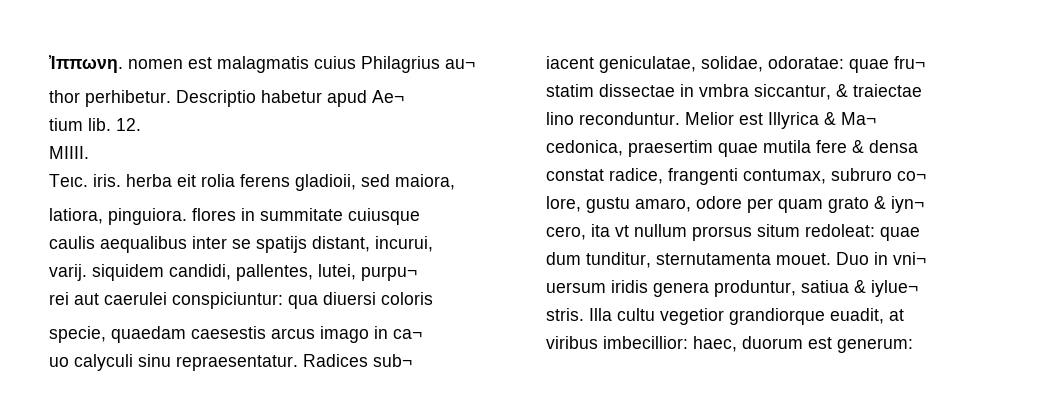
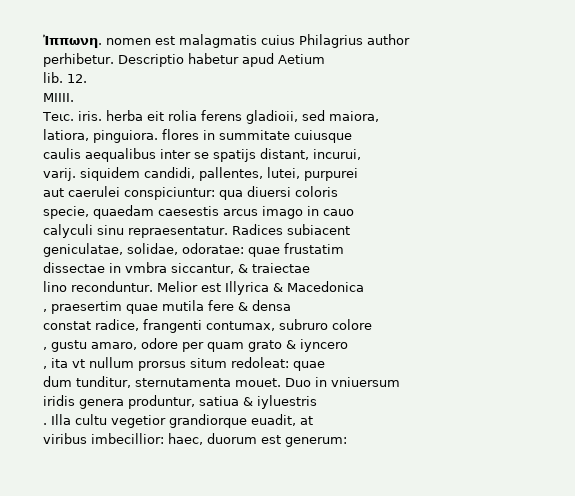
[445,59,475,69] [49,90,80,103] au¬ // thor -> [367,34,410,45] author //
[372,90,404,103] [49,118,83,131] Ae¬ // tium -> [277,54,325,64] Aetium //
[361,266,417,281] [49,292,69,305] purpu¬ // rei -> [304,168,358,181] purpurei //
[393,329,422,339] [49,357,69,367] ca¬ // uo -> [323,209,354,216] cauo //
[373,354,412,367] [546,56,594,69] sub¬ // iacent -> [286,224,350,235] subiacent //
[894,56,925,69] [546,84,594,97] fru¬ // statim -> [284,243,344,254] frustatim //
[841,112,876,125] [546,140,623,156] Ma¬ // cedonica, -> [286,281,364,292] [43,309,47,312] Macedonica // ,
[897,171,926,181] [546,196,581,212] co¬ // lore, -> [332,319,372,330] [43,347,47,350] colore // ,
[891,196,924,213] [546,226,586,240] iyn¬ // cero, -> [300,339,348,352] [43,366,47,369] iyncero // ,
[893,252,926,265] [546,282,606,293] vni¬ // uersum -> [331,377,400,387] vniuersum //
[871,280,918,297] [546,308,584,321] iylue¬ // stris. -> [257,395,317,409] [43,423,47,425] iyluestris // .

